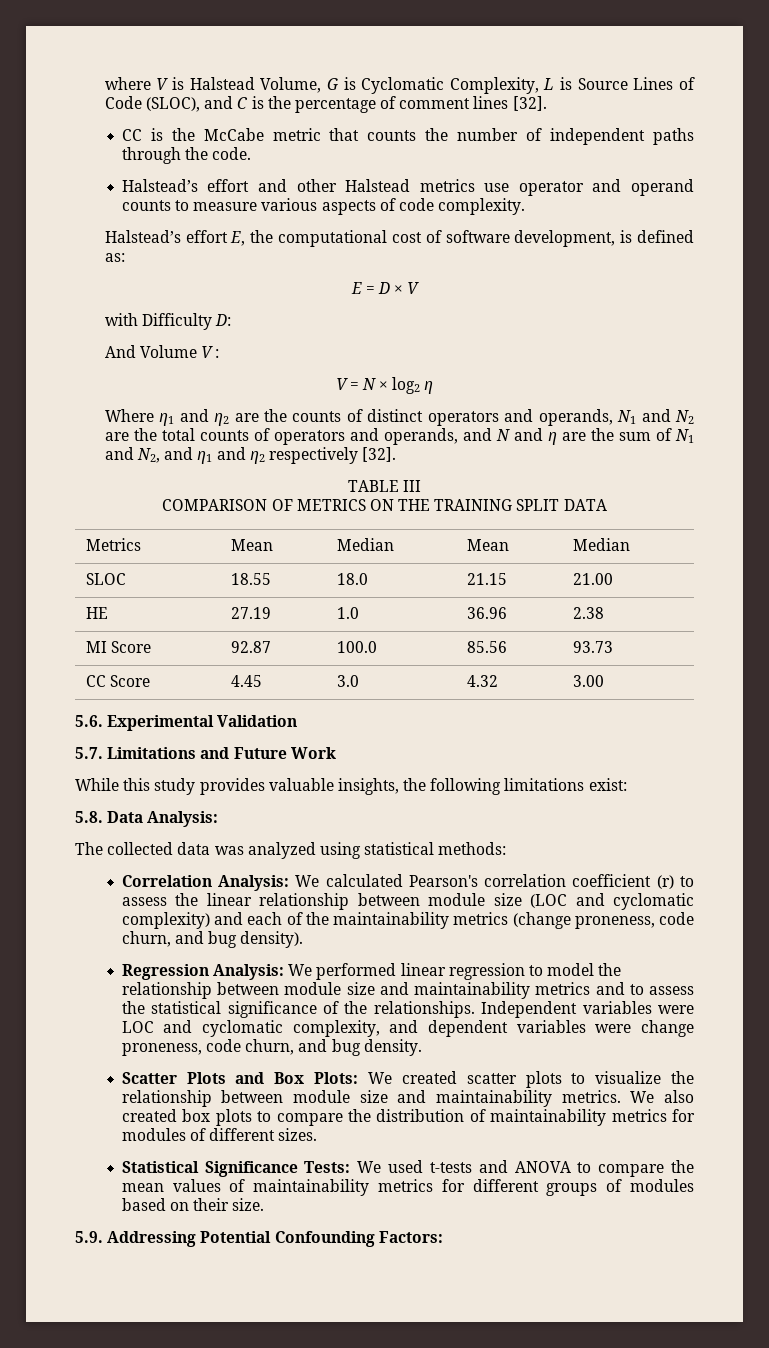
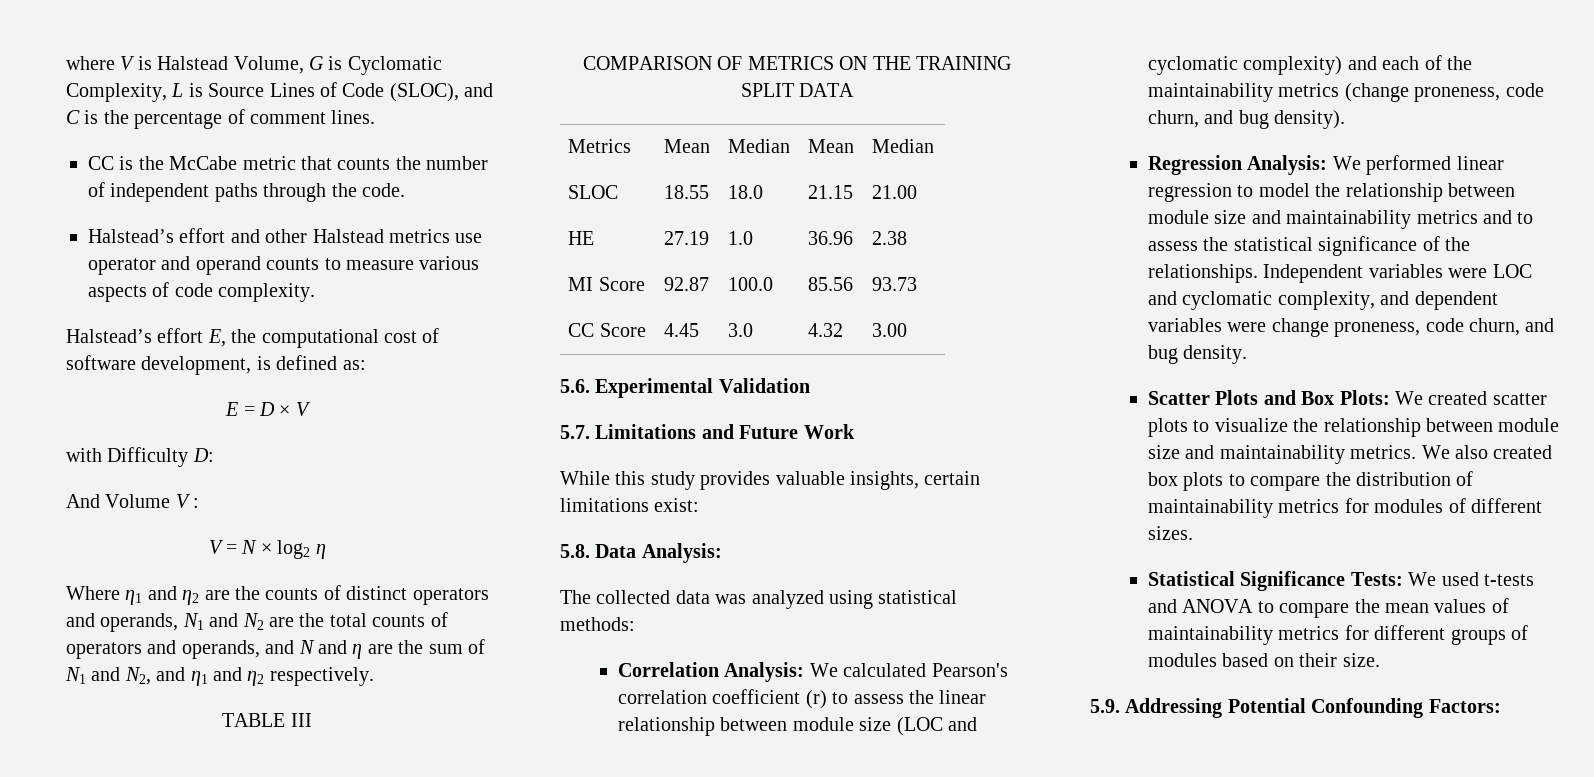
[473,96,547,111] lines [32]. -> [331,110,376,124] lines.
[268,447,397,464] respectively [32]. -> [269,667,374,686] respectively.
[403,778,502,795] the following -> [924,471,981,485] certain

